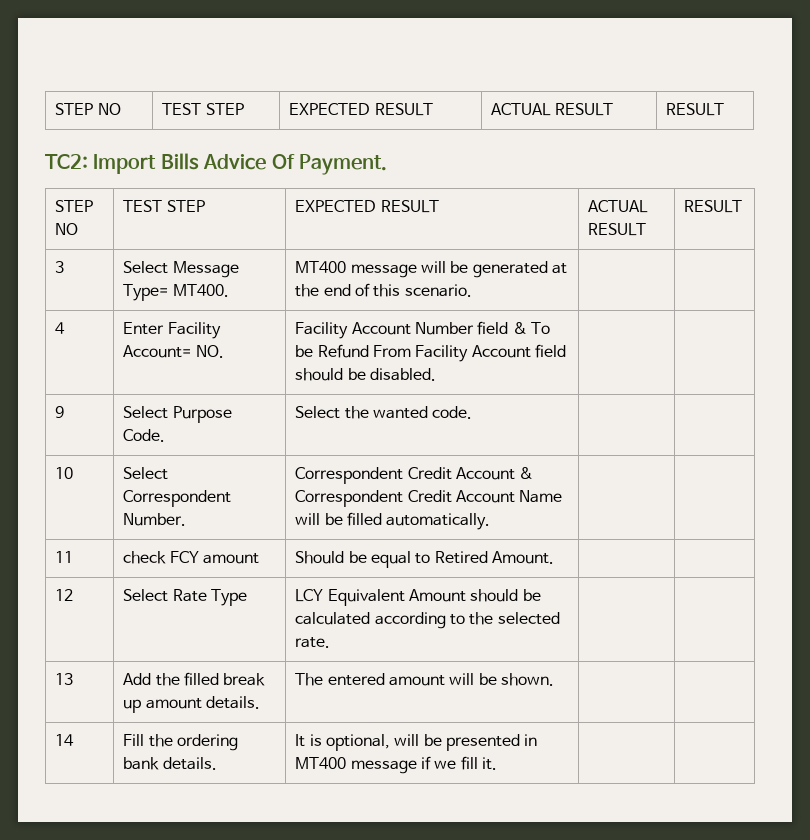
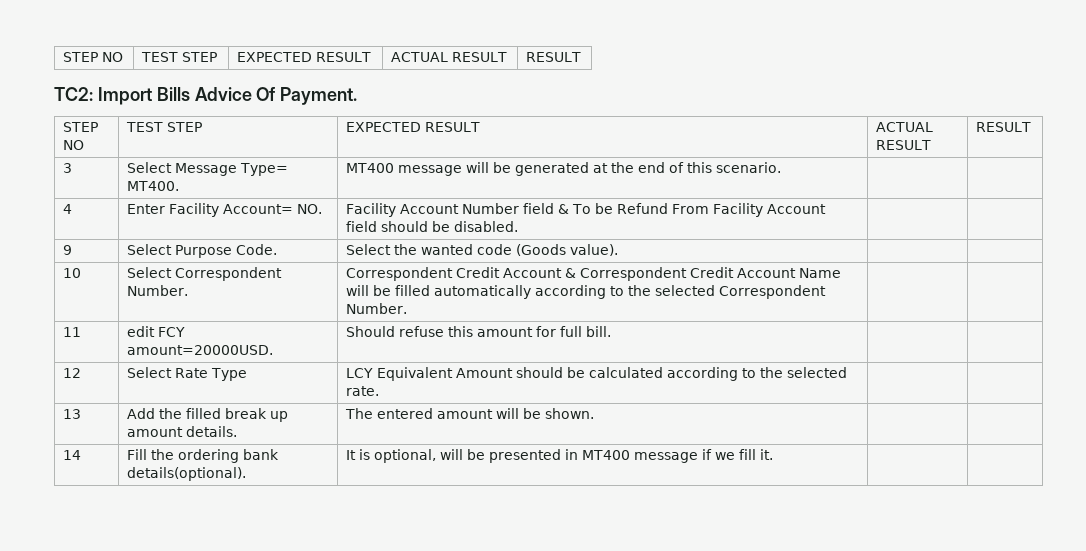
[432,406,473,419] code. -> [477,244,619,256] code (Goods value).
[386,513,491,530] [55,551,74,563] [123,551,260,564] [295,551,555,568] automatically. | | // 11 | check FCY amount | Should be equal to Retired Amount. -> [434,285,827,299] [346,303,408,314] [63,327,82,337] [127,326,186,337] [127,345,274,355] [346,326,612,337] automatically according to the selected Correspondent Number. | | // 11 | edit FCY amount=20000USD. | Should refuse this amount for full bill.
[162,757,217,770] details. -> [127,467,247,481] details(optional).

